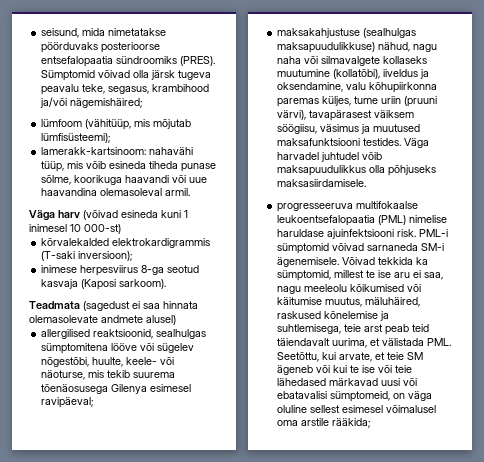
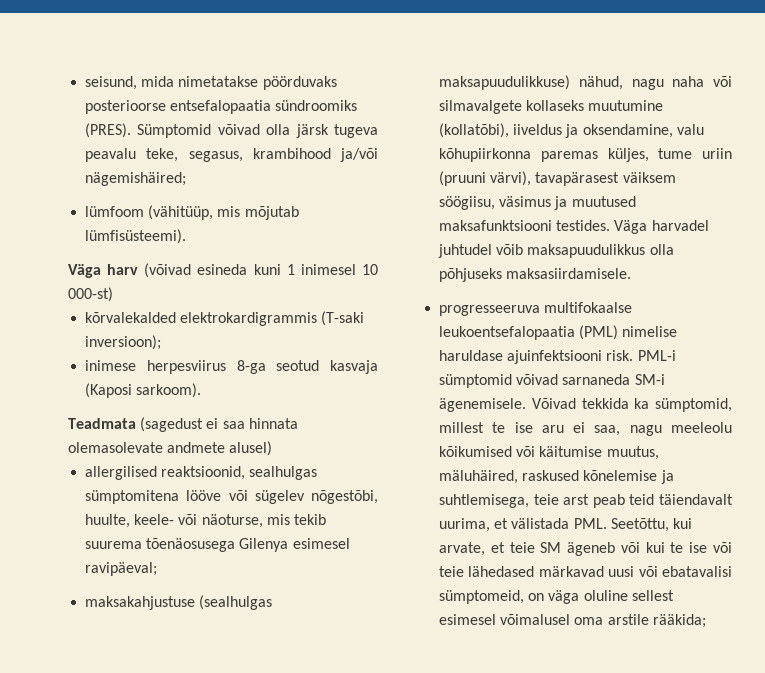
[41,133,111,143] [41,147,194,155] [41,160,217,172] [41,174,208,185] [41,188,191,196] lümfisüsteemi); // lamerakk-kartsinoom: nahavähi tüüp, mis võib esineda tiheda punase sõlme, koorikuga haavandi või uue haavandina olemasoleval armil. -> [85,229,187,244] lümfisüsteemi).

